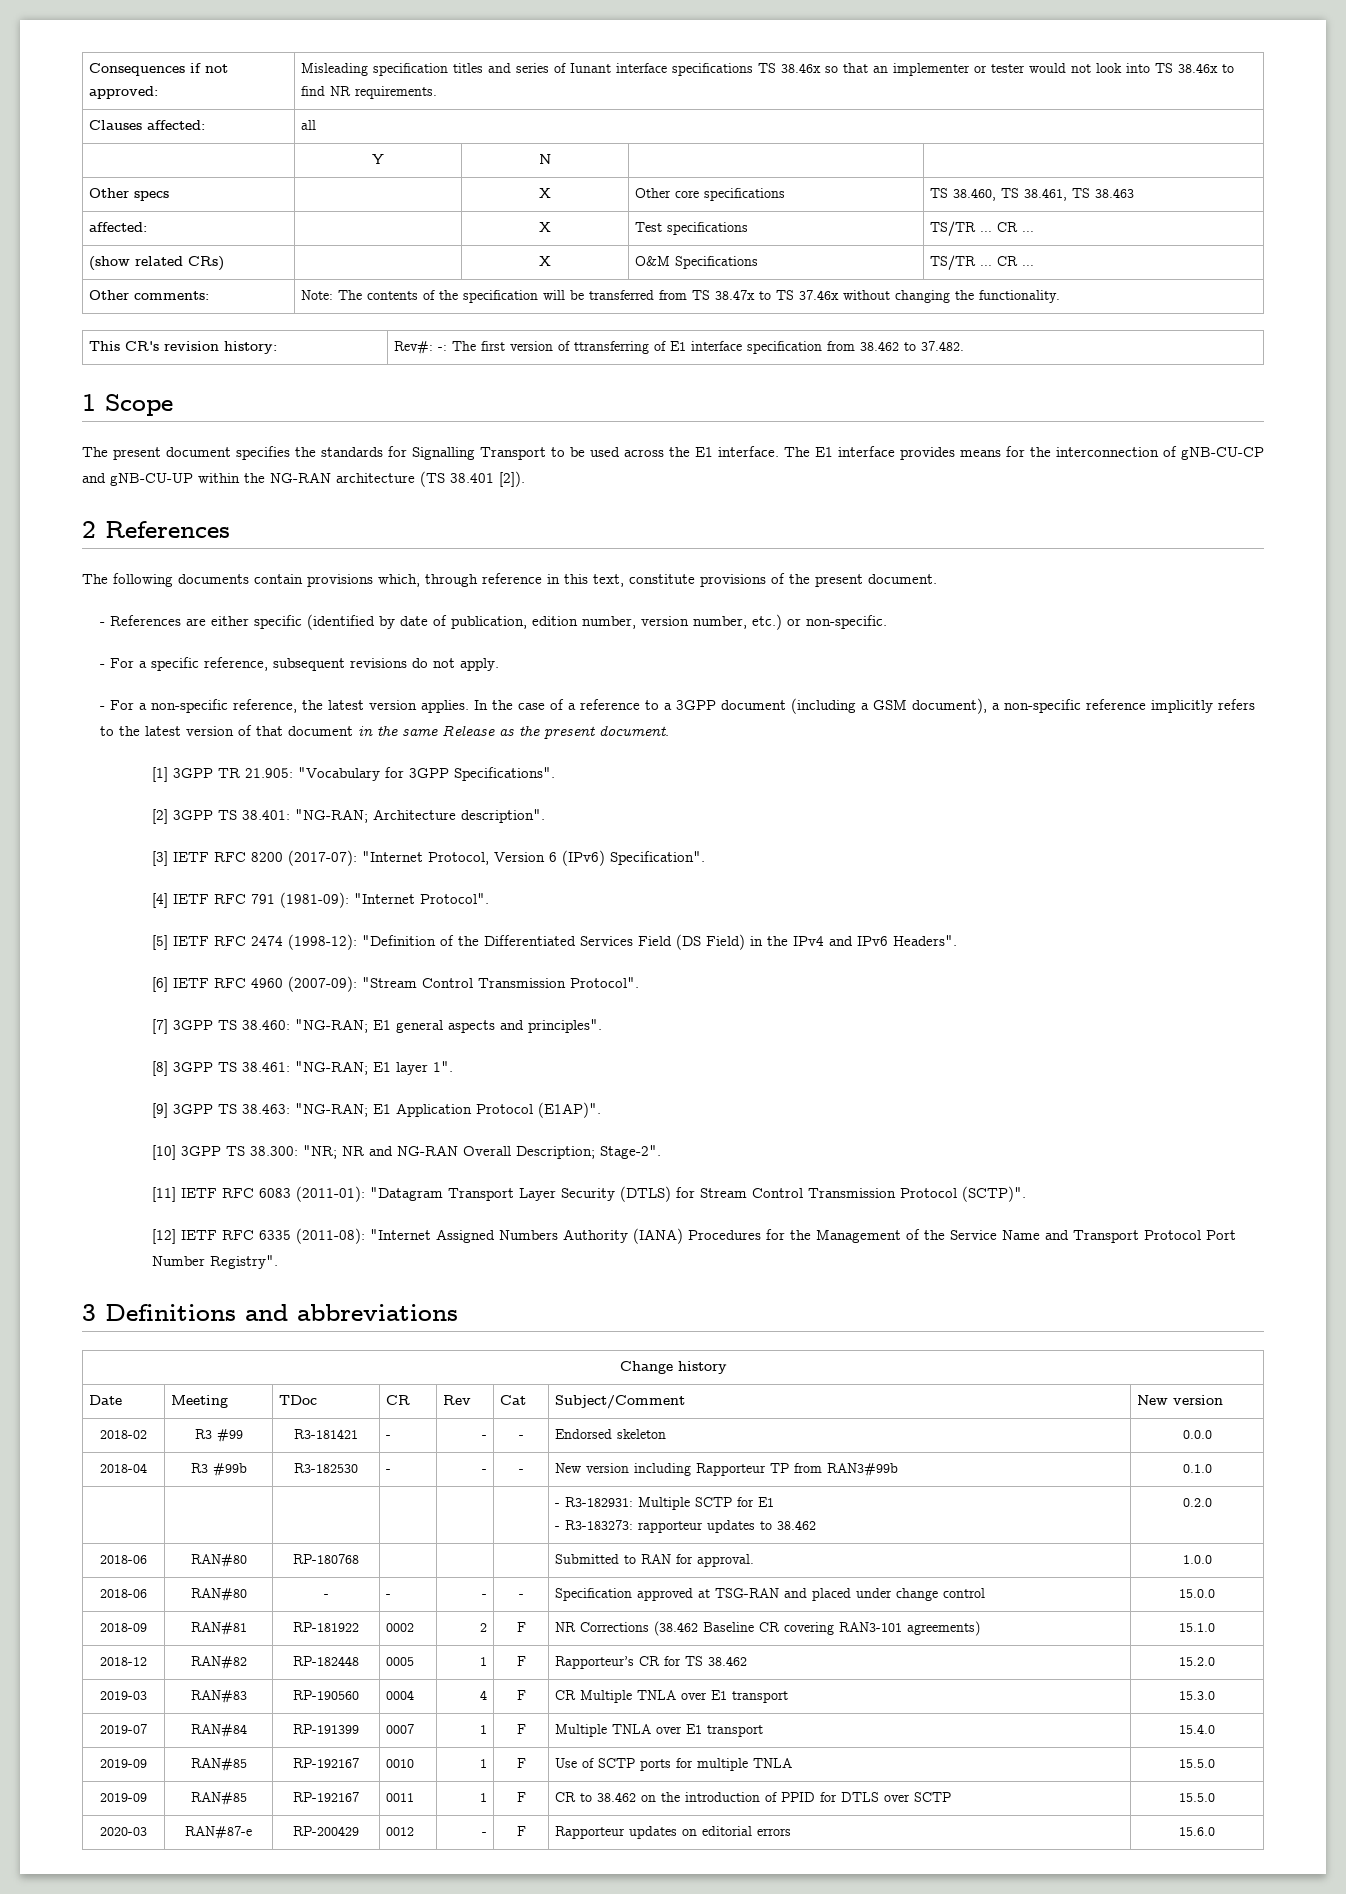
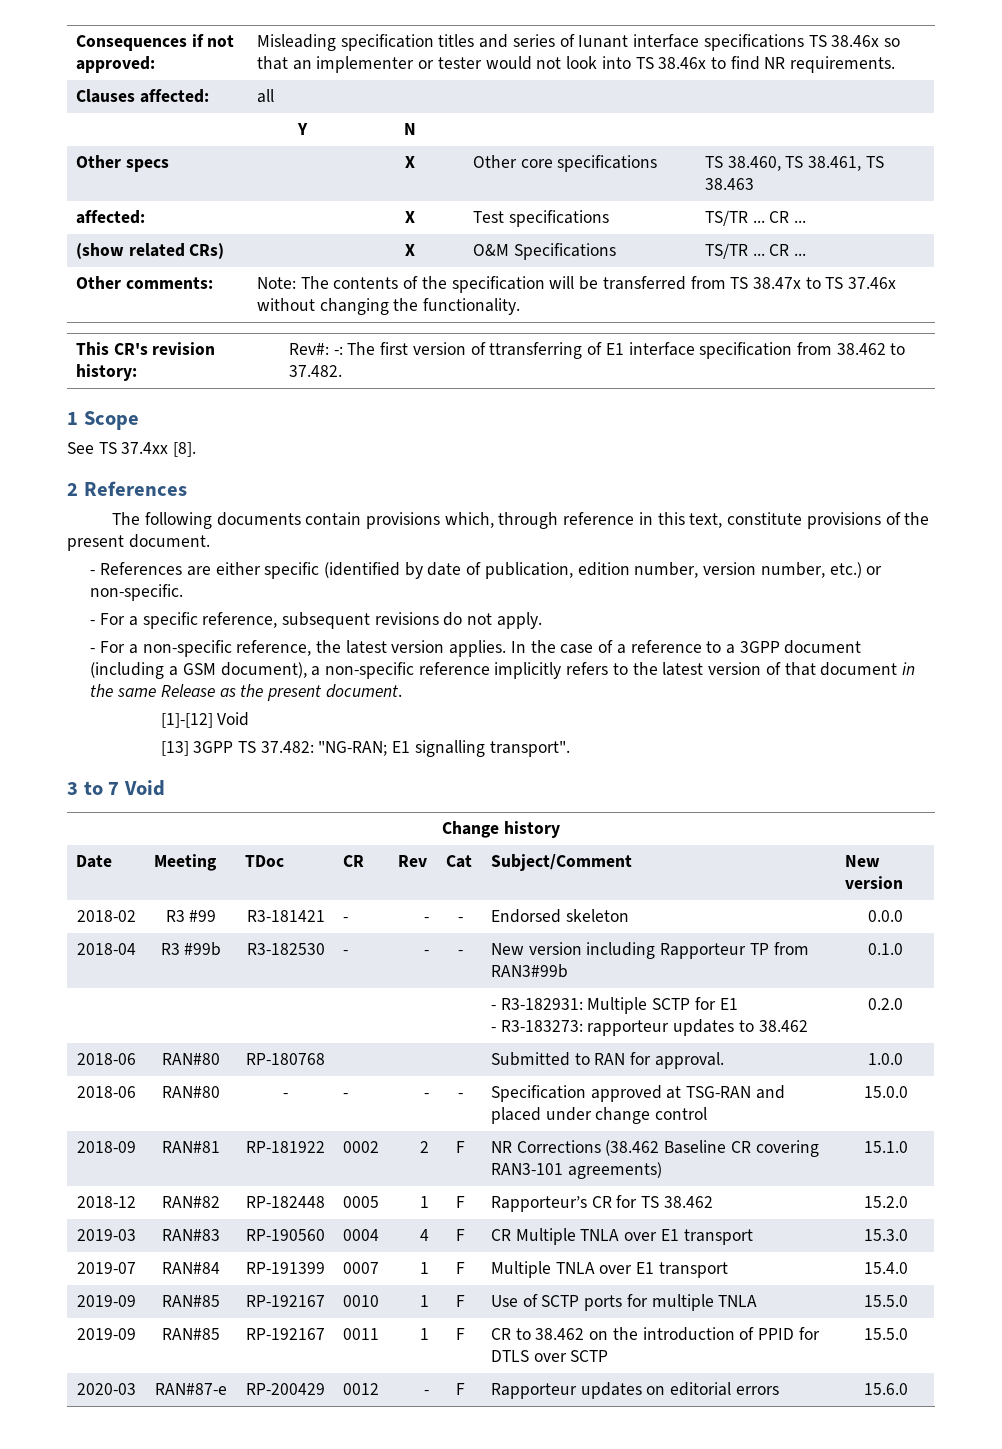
[82,446,1264,460] [82,471,525,487] The present document specifies the standards for Signalling Transport to be used across the E1 interface. The E1 interface provides means for the interconnection of gNB-CU-CP and gNB-CU-UP within the NG-RAN architecture (TS 38.401 [2]). -> [67,442,197,457] See TS 37.4xx [8].
[152,767,556,782] [152,809,546,824] [152,850,706,866] [152,892,490,908] [152,934,958,950] [152,976,640,992] [152,1019,603,1034] [152,1061,454,1076] [152,1102,602,1118] [152,1145,662,1160] [152,1186,1027,1202] [152,1228,1237,1244] [152,1255,279,1269] [82,1304,458,1321] [1] 3GPP TR 21.905: "Vocabulary for 3GPP Specifications". // [2] 3GPP TS 38.401: "NG-RAN; Architecture description". // [3] IETF RFC 8200 (2017-07): "Internet Protocol, Version 6 (IPv6) Specification". // [4] IETF RFC 791 (1981-09): "Internet Protocol". // [5] IETF RFC 2474 (1998-12): "Definition of the Differentiated Services Field (DS Field) in the IPv4 and IPv6 Headers". // [6] IETF RFC 4960 (2007-09): "Stream Control Transmission Protocol". // [7] 3GPP TS 38.460: "NG-RAN; E1 general aspects and principles". // [8] 3GPP TS 38.461: "NG-RAN; E1 layer 1". // [9] 3GPP TS 38.463: "NG-RAN; E1 Application Protocol (E1AP)". // [10] 3GPP TS 38.300: "NR; NR and NG-RAN Overall Description; Stage-2". // [11] IETF RFC 6083 (2011-01): "Datagram Transport Layer Security (DTLS) for Stream Control Transmission Protocol (SCTP)". // [12] IETF RFC 6335 (2011-08): "Internet Assigned Numbers Authority (IANA) Procedures for the Management of the Service Name and Transport Protocol Port Number Registry". // 3 Definitions and abbreviations -> [160,712,250,728] [160,740,570,757] [67,780,165,796] [1]-[12] Void // [13] 3GPP TS 37.482: "NG-RAN; E1 signalling transport". // 3 to 7 Void

